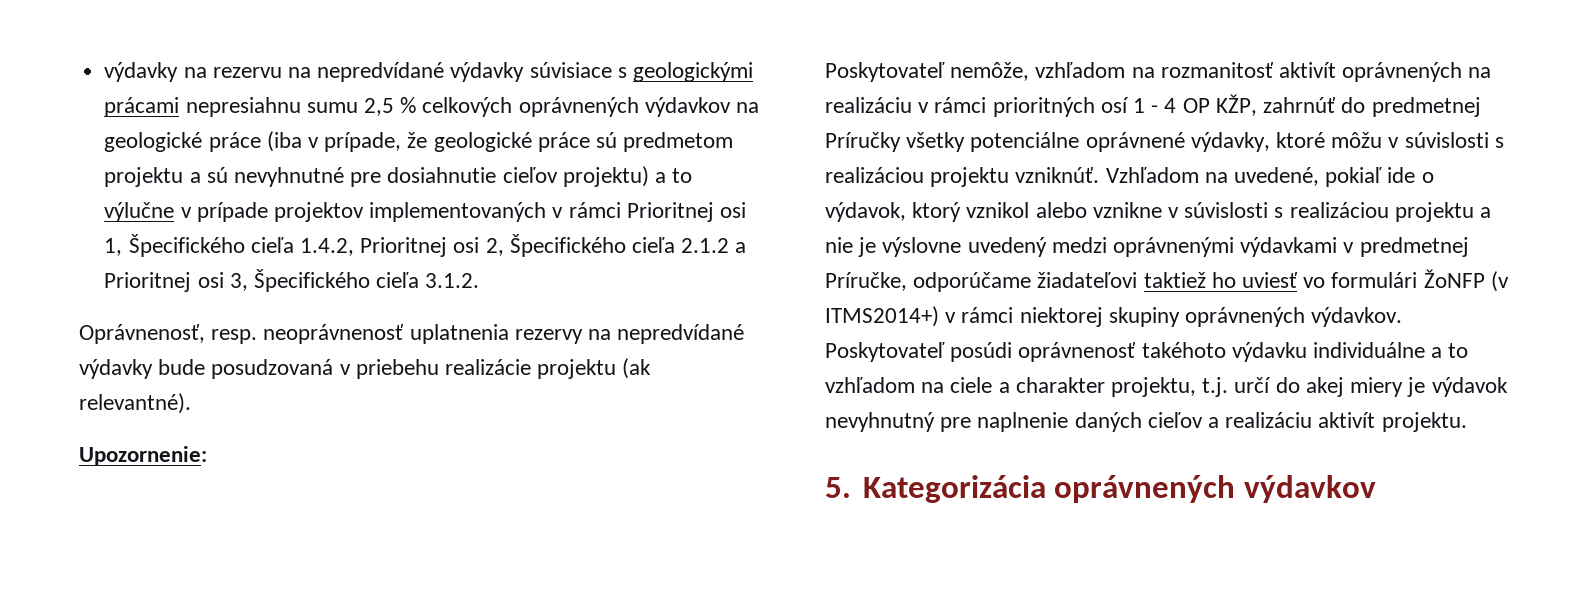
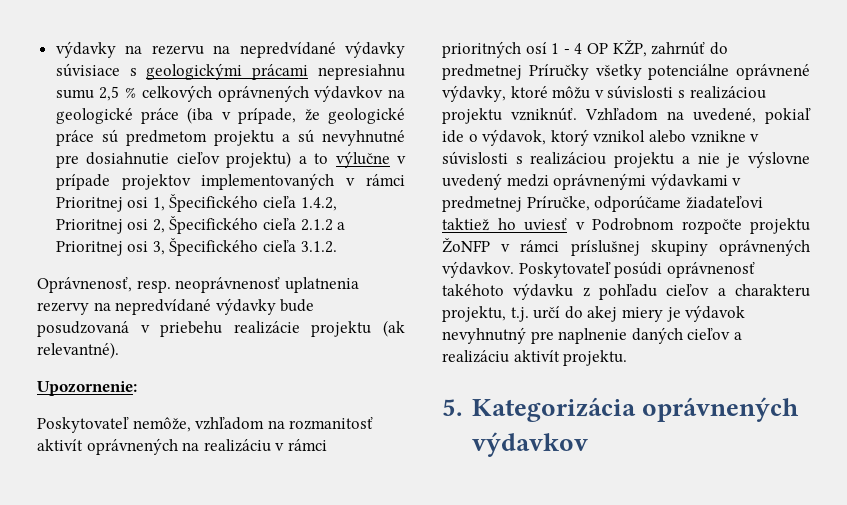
[1303,269,1509,292] [825,306,1103,327] vo formulári ŽoNFP (v ITMS2014+) v rámci niektorej -> [575,218,810,234] [442,238,640,256] v Podrobnom rozpočte projektu ŽoNFP v rámci príslušnej
[1313,342,1469,358] [825,377,1105,393] individuálne a to vzhľadom na ciele a charakter -> [582,284,810,300] z pohľadu cieľov a charakteru

